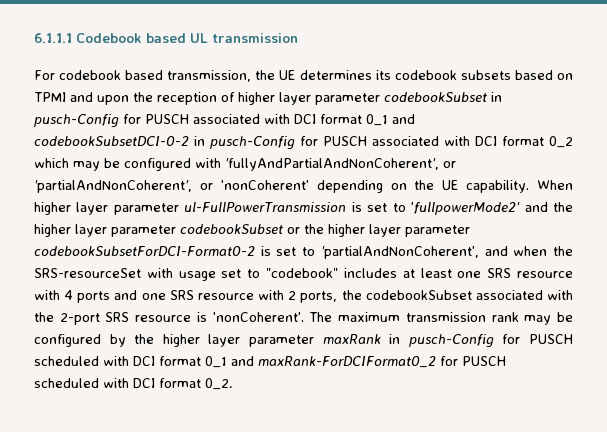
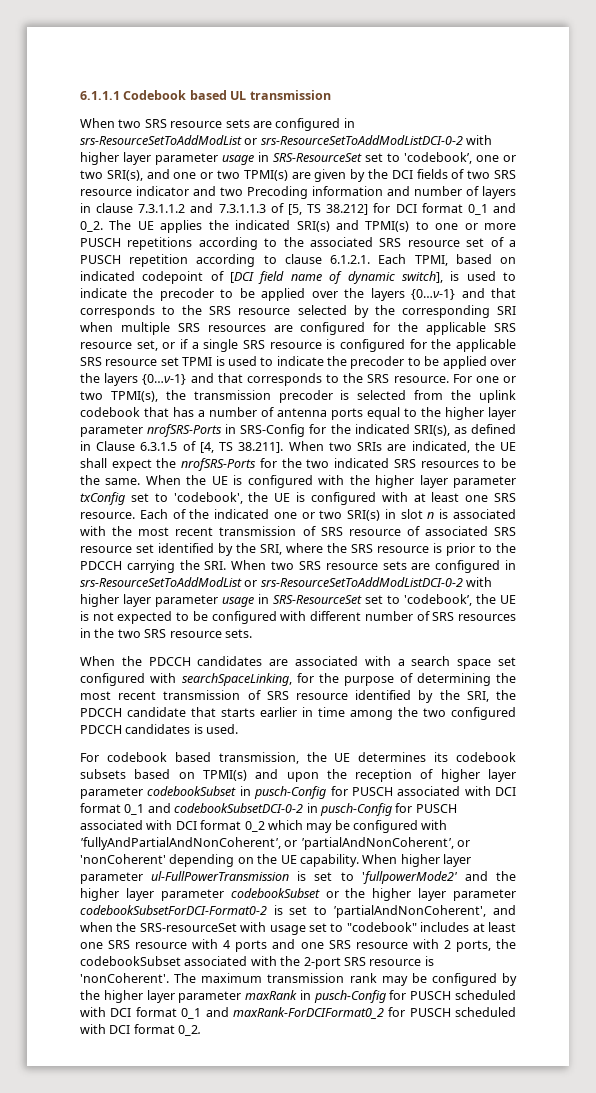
(298, 38) none -> [80,118,355,131] [80,135,493,145] [80,152,516,165] [80,169,517,182] [80,186,516,199] [80,203,516,215] [80,220,516,233] [80,237,516,250] [80,254,516,267] [80,271,517,284] [80,288,516,301] [80,305,516,318] [80,322,517,335] [80,339,516,352] [80,356,516,369] [80,373,517,386] [80,390,517,403] [80,407,516,420] [80,424,516,437] [80,441,516,453] [80,458,516,471] [80,475,516,488] [80,492,516,505] [80,509,516,521] [80,526,517,536] [80,543,516,556] [80,560,516,573] [80,577,493,587] [80,594,516,607] [80,611,517,624] [80,628,252,638] [80,656,516,669] [80,673,516,686] [80,690,516,703] [80,707,516,720] [80,724,239,734] // When two SRS resource sets are configured in srs-ResourceSetToAddModList or srs-ResourceSetToAddModListDCI-0-2 with higher layer parameter usage in SRS-ResourceSet set to 'codebook’, one or two SRI(s), and one or two TPMI(s) are given by the DCI fields of two SRS resource indicator and two Precoding information and number of layers in clause 7.3.1.1.2 and 7.3.1.1.3 of [5, TS 38.212] for DCI format 0_1 and 0_2. The UE applies the indicated SRI(s) and TPMI(s) to one or more PUSCH repetitions according to the associated SRS resource set of a PUSCH repetition according to clause 6.1.2.1. Each TPMI, based on indicated codepoint of [DCI field name of dynamic switch], is used to indicate the precoder to be applied over the layers {0…ν-1} and that corresponds to the SRS resource selected by the corresponding SRI when multiple SRS resources are configured for the applicable SRS resource set, or if a single SRS resource is configured for the applicable SRS resource set TPMI is used to indicate the precoder to be applied over the layers {0…ν-1} and that corresponds to the SRS resource. For one or two TPMI(s), the transmission precoder is selected from the uplink codebook that has a number of antenna ports equal to the higher layer parameter nrofSRS-Ports in SRS-Config for the indicated SRI(s), as defined in Clause 6.3.1.5 of [4, TS 38.211]. When two SRIs are indicated, the UE shall expect the nrofSRS-Ports for the two indicated SRS resources to be the same. When the UE is configured with the higher layer parameter txConfig set to 'codebook', the UE is configured with at least one SRS resource. Each of the indicated one or two SRI(s) in slot n is associated with the most recent transmission of SRS resource of associated SRS resource set identified by the SRI, where the SRS resource is prior to the PDCCH carrying the SRI. When two SRS resource sets are configured in srs-ResourceSetToAddModList or srs-ResourceSetToAddModListDCI-0-2 with higher layer parameter usage in SRS-ResourceSet set to 'codebook’, the UE is not expected to be configured with different number of SRS resources in the two SRS resource sets. // When the PDCCH candidates are associated with a search space set configured with searchSpaceLinking, for the purpose of determining the most recent transmission of SRS resource identified by the SRI, the PDCCH candidate that starts earlier in time among the two configured PDCCH candidates is used.
[34,92,66,102] TPMI -> [202,770,247,781] TPMI(s)

